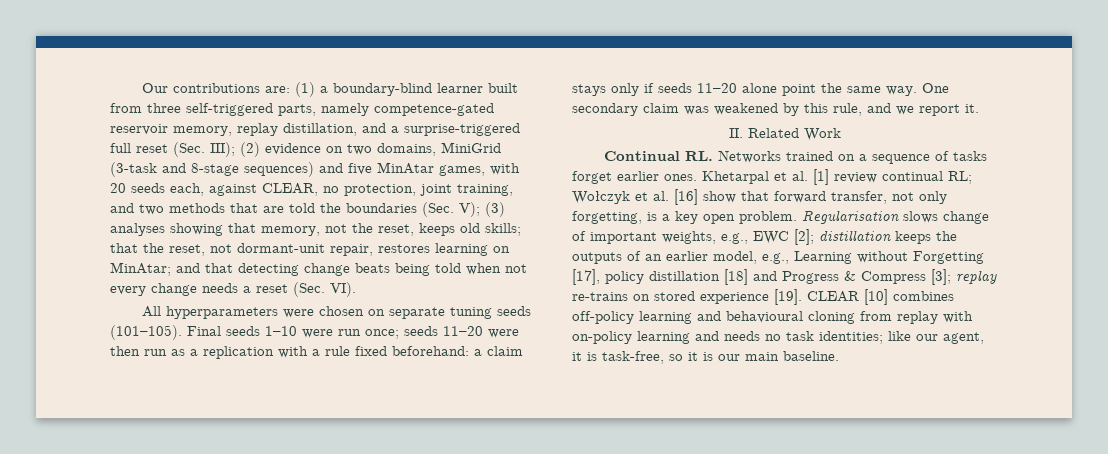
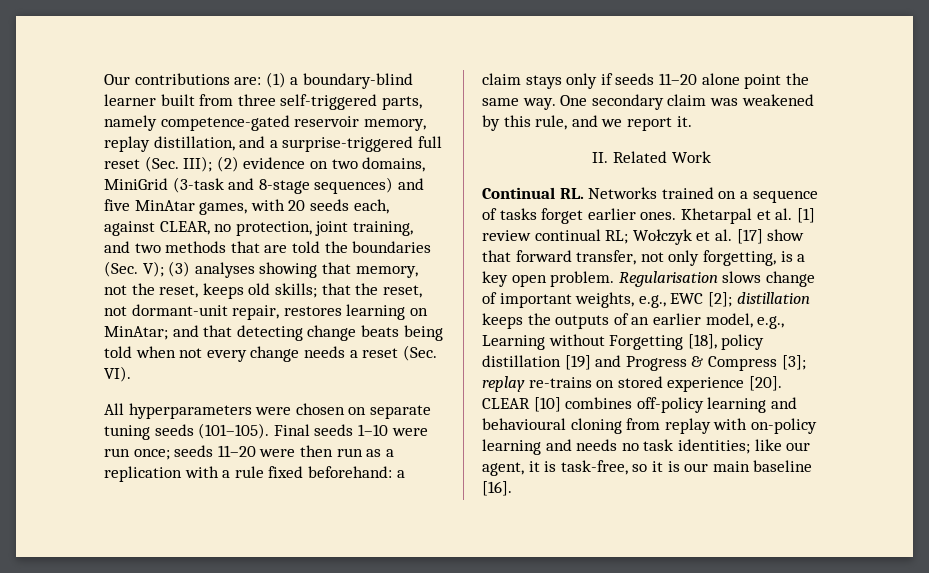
[674,189,698,205] [16] -> [736,229,763,244] [17]
[572,269,600,285] [17], -> [687,334,717,349] [18],
[724,269,748,285] [18] -> [564,355,591,370] [19]
[774,289,802,305] [19]. -> [748,376,782,391] [20].
[783,351,839,361] baseline. -> [753,460,813,472] [482,481,512,496] baseline [16].

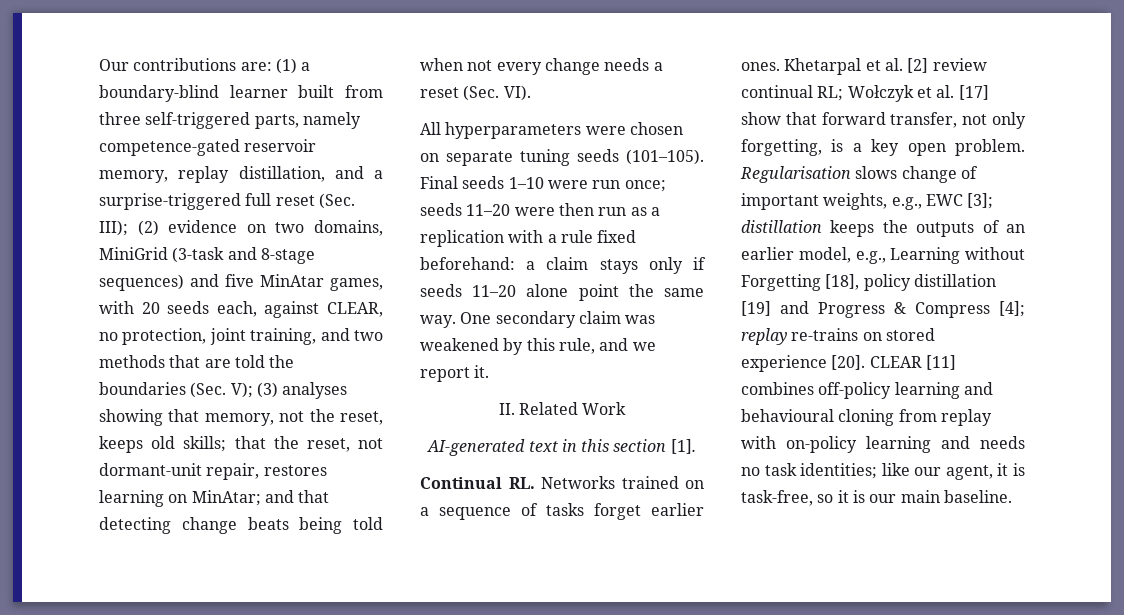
(711, 157) none -> [427,439,696,456] // AI-generated text in this section [1].
[796,208,815,223] [1] -> [907,58,929,73] [2]
[707,292,732,307] [2]; -> [967,193,994,209] [3];
[781,355,806,370] [3]; -> [999,301,1025,317] [4];
[533,397,561,412] [10] -> [925,355,956,370] [11]
[753,460,813,472] [482,481,512,496] baseline [16]. -> [943,490,1012,503] baseline.

